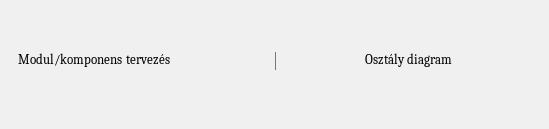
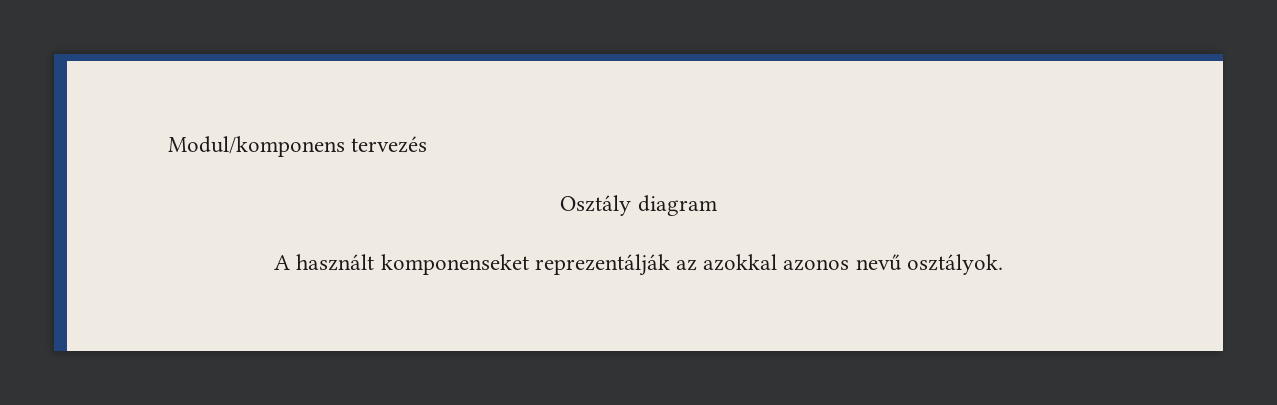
(453, 60) none -> [274,254,1003,276] // A használt komponenseket reprezentálják az azokkal azonos nevű osztályok.

